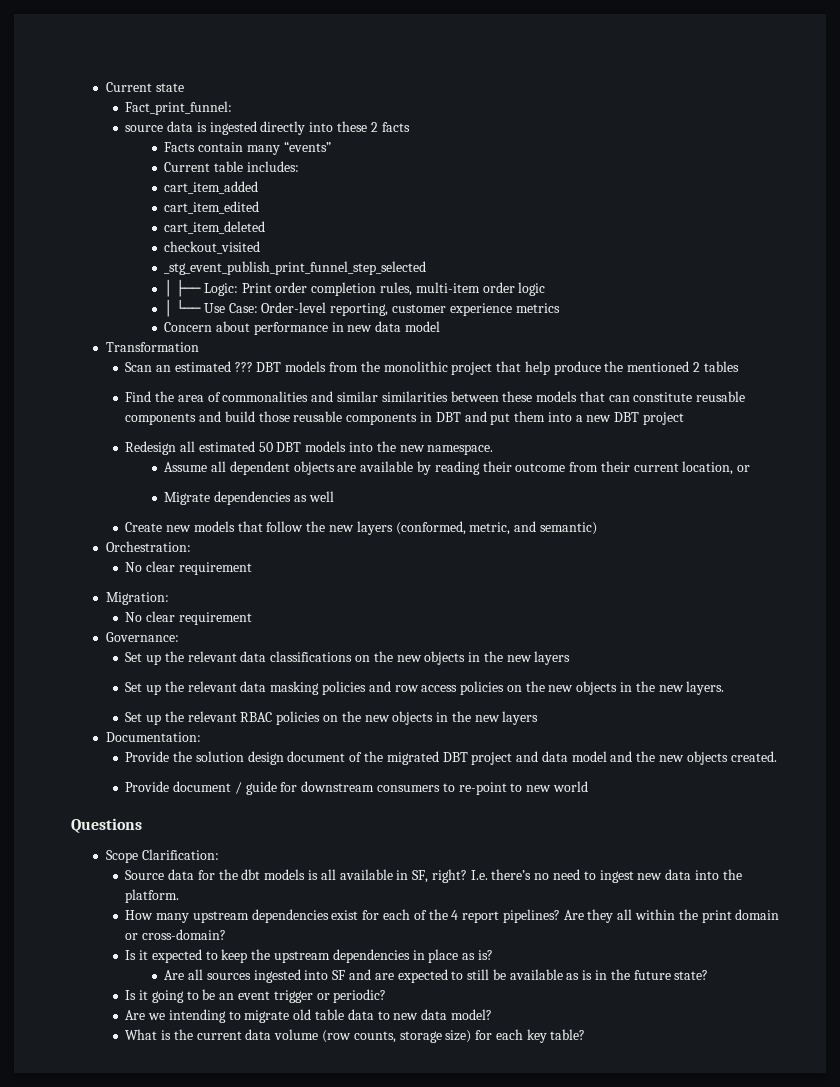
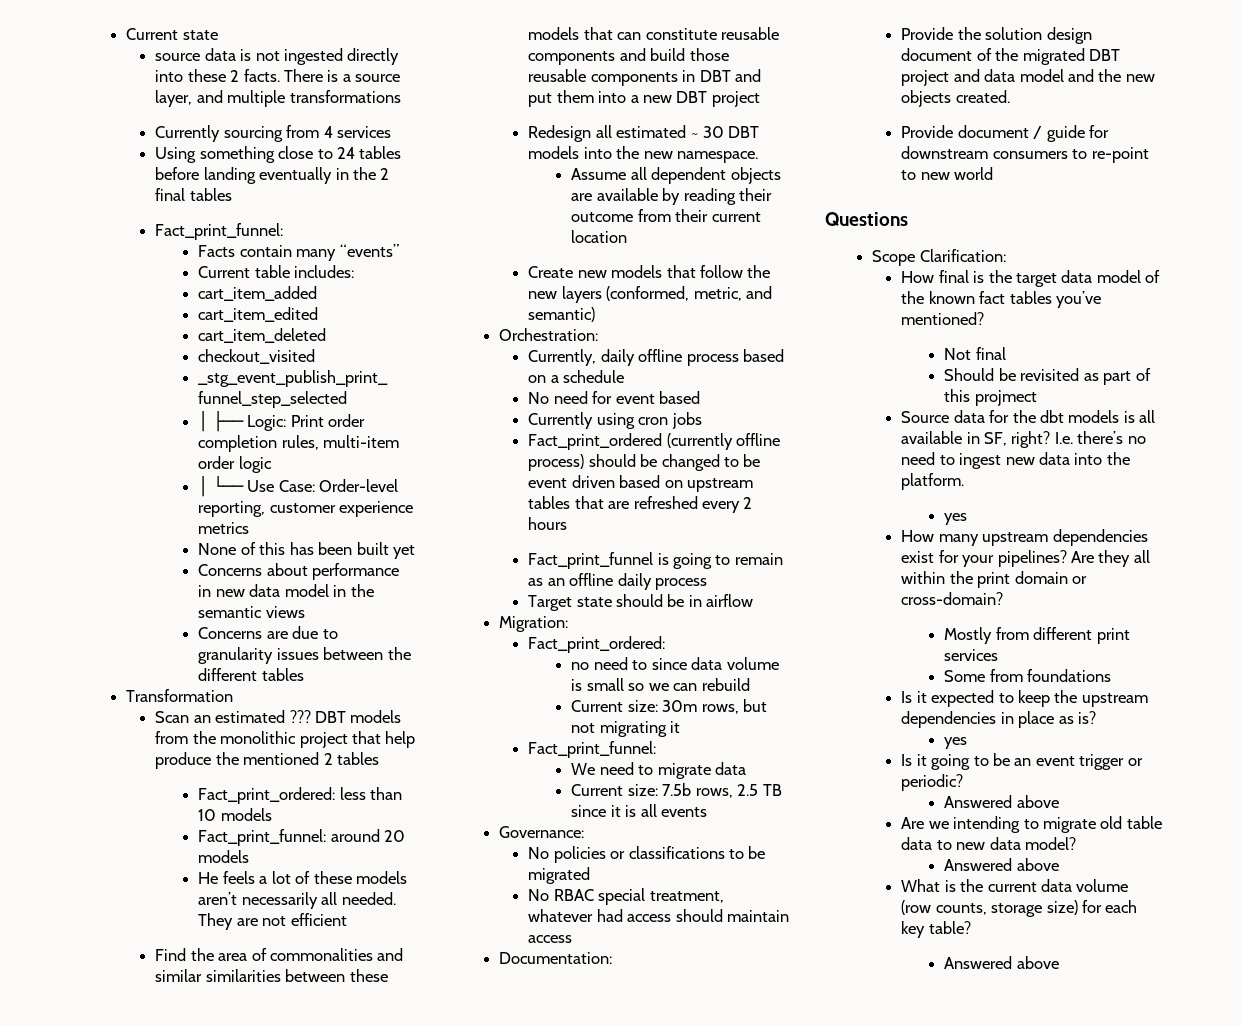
[125,101,233,115] // Fact_print_funnel: -> (218, 35) none
(207, 127) none -> [255,51,280,61] not
[381,122,410,132] facts -> [243,69,401,82] [155,90,401,107] [155,125,391,142] [155,146,402,163] [155,167,390,184] [155,188,232,201] [155,223,284,240] facts. There is a source layer, and multiple transformations // Currently sourcing from 4 services // Using something close to 24 tables before landing eventually in the 2 final tables // Fact_print_funnel:
[164,322,213,332] Concern -> [198,542,415,559] [198,564,263,576] None of this has been built yet // Concerns
(440, 326) none -> [333,584,374,597] [198,606,305,618] [198,626,338,639] [198,647,411,664] [198,668,304,681] in the semantic views // Concerns are due to granularity issues between the different tables
(739, 366) none -> [198,787,403,804] [198,808,272,821] [198,829,406,846] [198,850,250,863] [198,871,407,884] [198,892,396,909] [198,913,347,930] // Fact_print_ordered: less than 10 models // Fact_print_funnel: around 20 models // He feels a lot of these models aren’t necessarily all needed. They are not efficient
[258,442,273,452] 50 -> [690,126,724,138] ~ 30
[682,461,751,475] [164,491,334,505] location, or // Migrate dependencies as well -> [571,230,628,243] location
[125,561,252,575] [105,592,169,605] [125,611,252,625] [105,632,179,642] [125,651,571,665] [125,681,725,695] [125,711,539,725] No clear requirement // Migration: // No clear requirement // Governance: // Set up the relevant data classifications on the new objects in the new layers // Set up the relevant data masking policies and row access policies on the new objects in the new layers. // Set up the relevant RBAC policies on the new objects in the new layers -> [528,349,784,366] [528,370,625,383] [528,391,700,404] [528,412,702,429] [528,433,781,450] [528,454,761,471] [528,475,753,492] [528,496,753,513] [528,517,568,530] [528,552,783,569] [528,573,707,590] [528,594,754,611] [499,616,569,632] [528,636,666,653] [571,657,779,670] [571,678,750,691] [571,699,768,714] [571,721,681,737] [528,741,657,758] [571,762,747,779] [571,783,782,798] [571,804,708,817] [499,826,585,838] [528,846,766,863] [528,867,591,884] [528,888,724,905] [528,909,789,922] [528,935,573,943] Currently, daily offline process based on a schedule // No need for event based // Currently using cron jobs // Fact_print_ordered (currently offline process) should be changed to be event driven based on upstream tables that are refreshed every 2 hours // Fact_print_funnel is going to remain as an offline daily process // Target state should be in airflow // Migration: // Fact_print_ordered: // no need to since data volume is small so we can rebuild // Current size: 30m rows, but not migrating it // Fact_print_funnel: // We need to migrate data // Current size: 7.5b rows, 2.5 TB since it is all events // Governance: // No policies or classifications to be migrated // No RBAC special treatment, whatever had access should maintain access
(219, 854) none -> [901,270,1161,287] [901,291,1101,308] [901,312,985,325] [944,347,1006,360] [944,368,1151,385] [944,389,1037,406] // How final is the target data model of the known fact tables you’ve mentioned? // Not final // Should be revisited as part of this projmect
(180, 896) none -> [944,513,968,525] // yes
[383,909,500,923] each of the 4 report -> [962,555,995,567] your
(227, 934) none -> [944,627,1130,644] [944,649,999,661] [944,669,1112,682] // Mostly from different print services // Some from foundations
[164,969,709,983] Are all sources ingested into SF and are expected to still be available as is in the future state? -> [944,737,968,749] yes
(387, 996) none -> [944,795,1059,808] // Answered above
(492, 1014) none -> [944,858,1059,871] // Answered above
(586, 1034) none -> [944,956,1059,969] // Answered above

